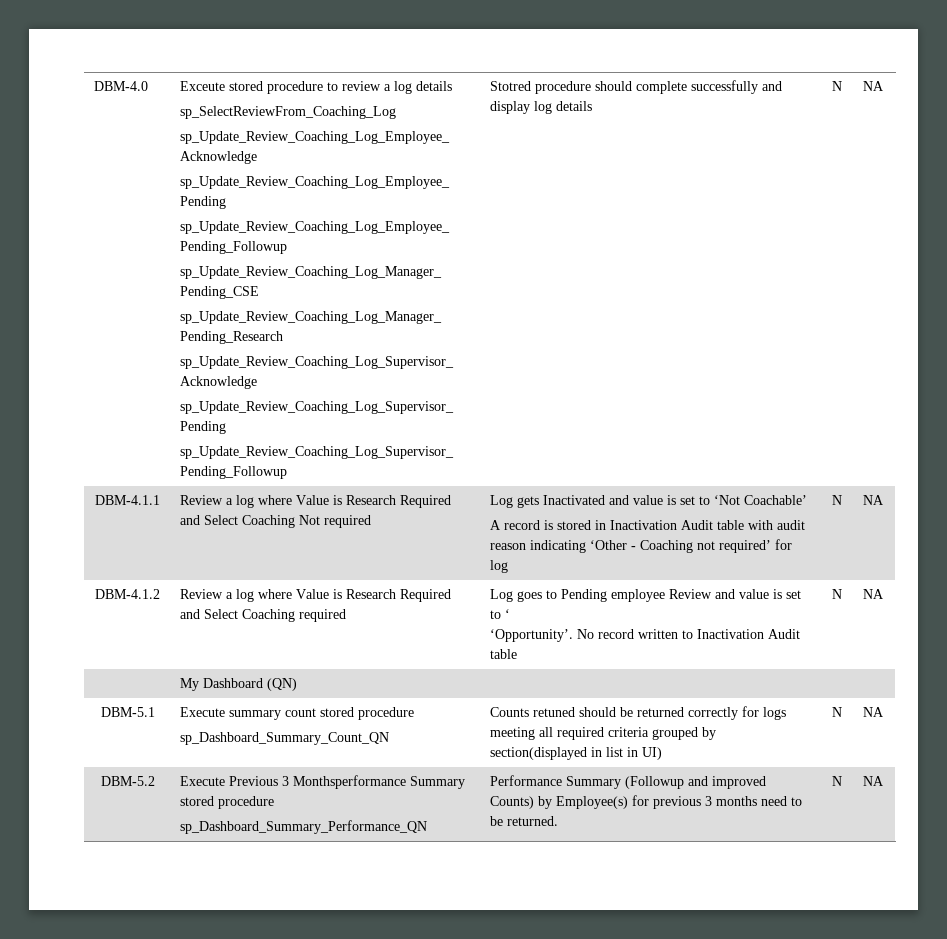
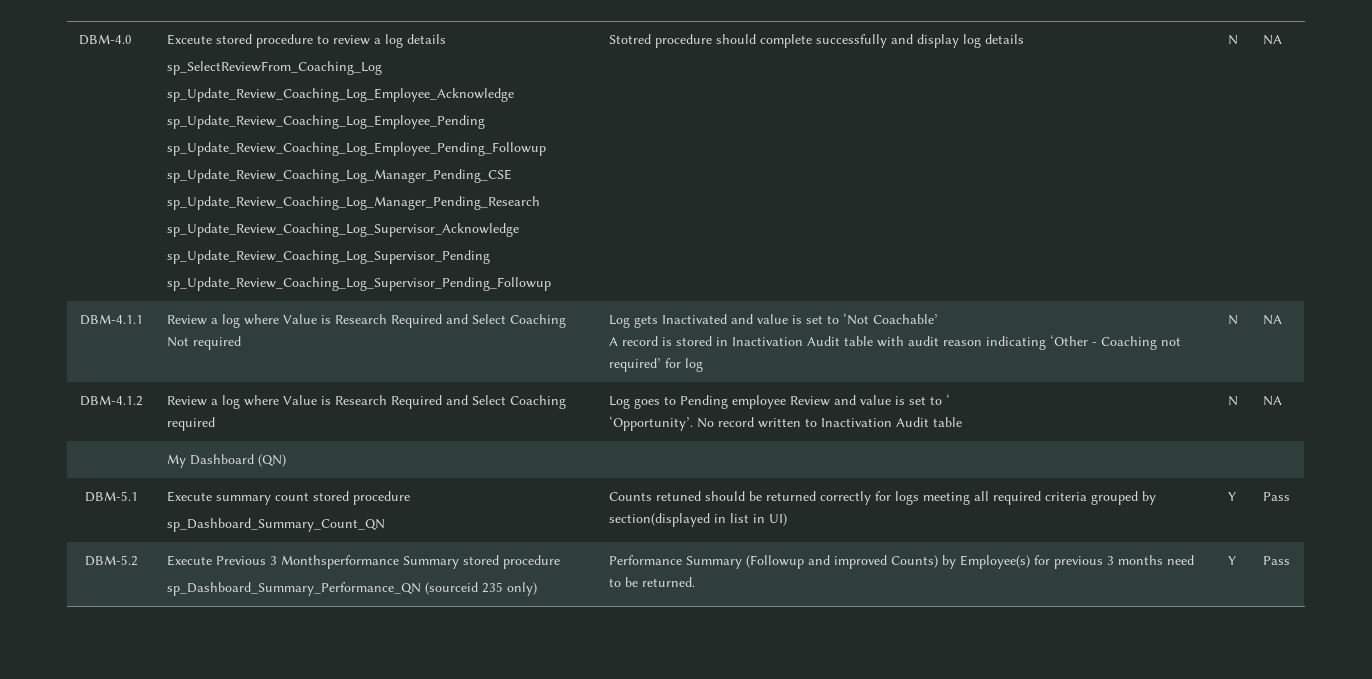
[832,707,843,717] [863,707,885,717] N | NA -> [1228,492,1237,501] [1263,492,1291,501] Y | Pass
(428, 827) none -> [425,582,538,596] (sourceid 235 only)
[832,776,843,786] [863,776,885,786] N | NA -> [1228,556,1237,565] [1263,556,1291,565] Y | Pass

